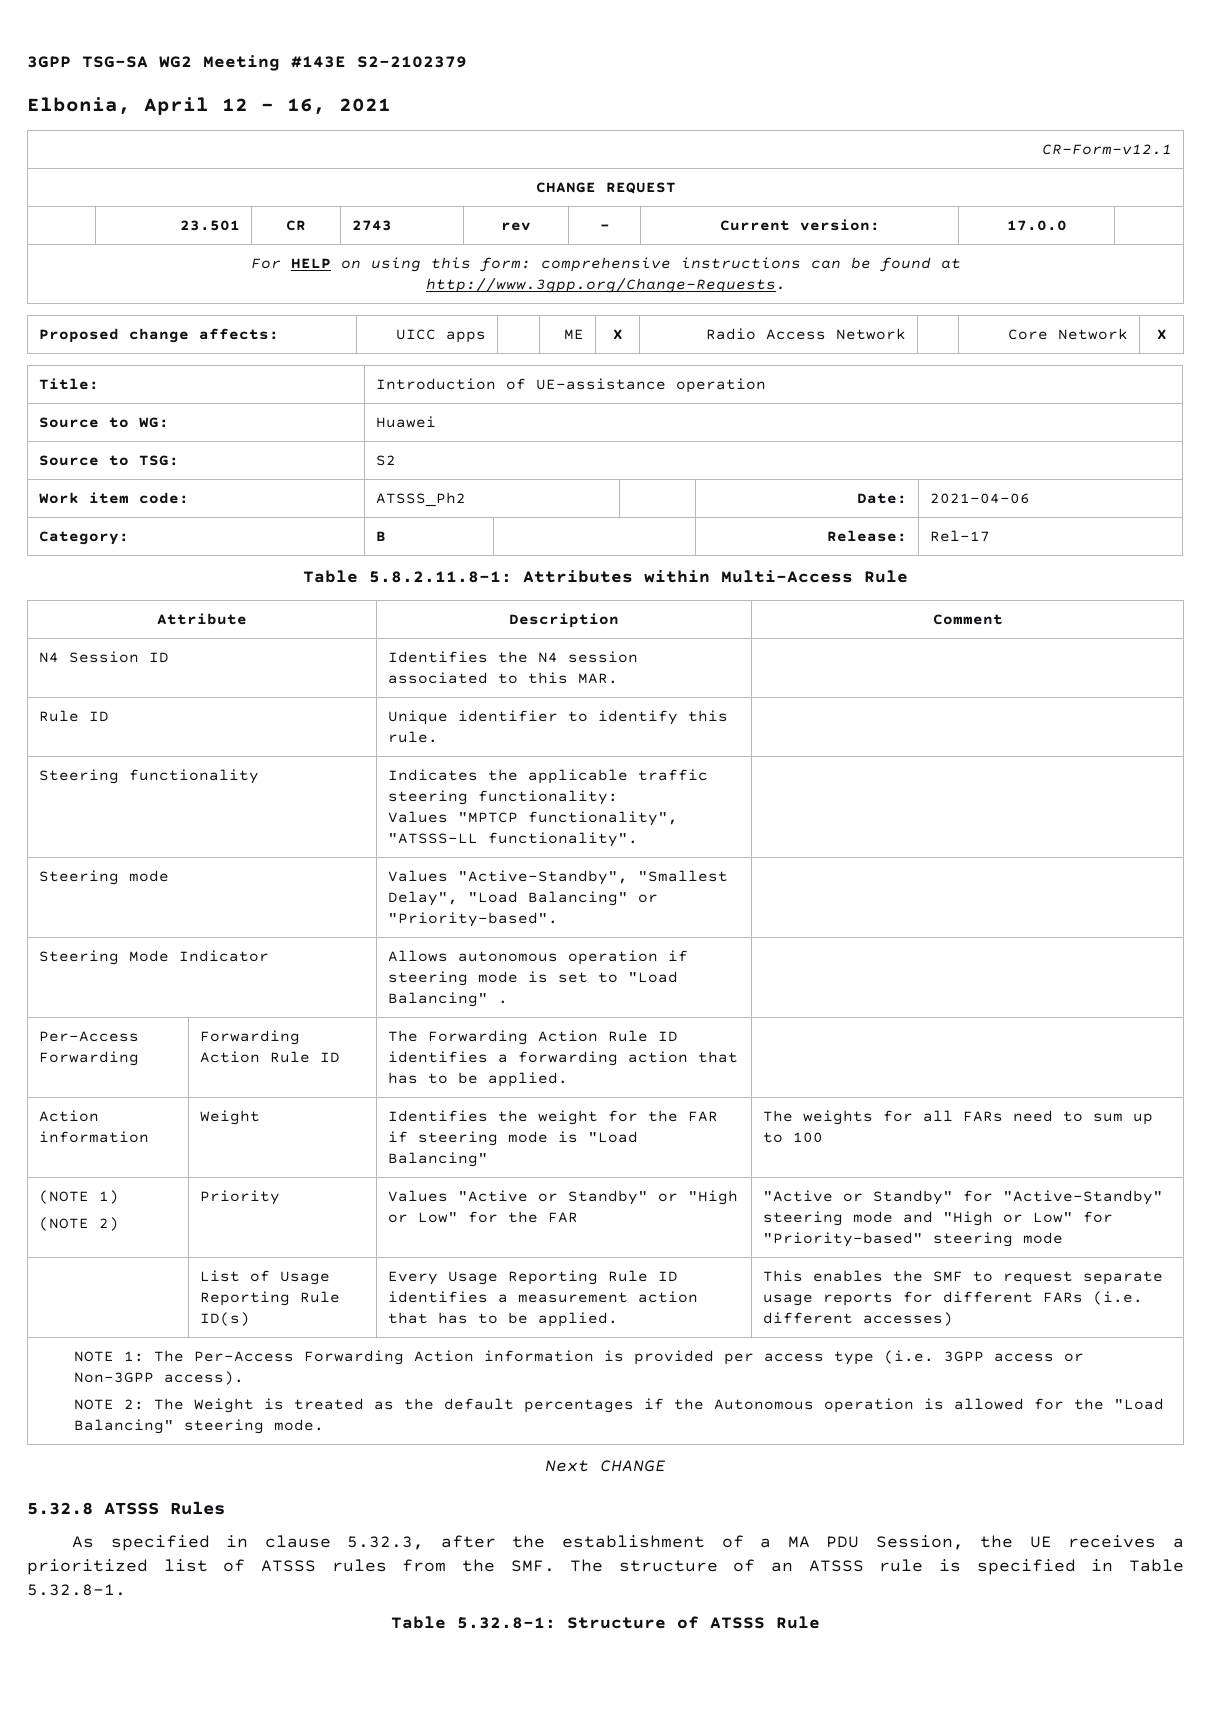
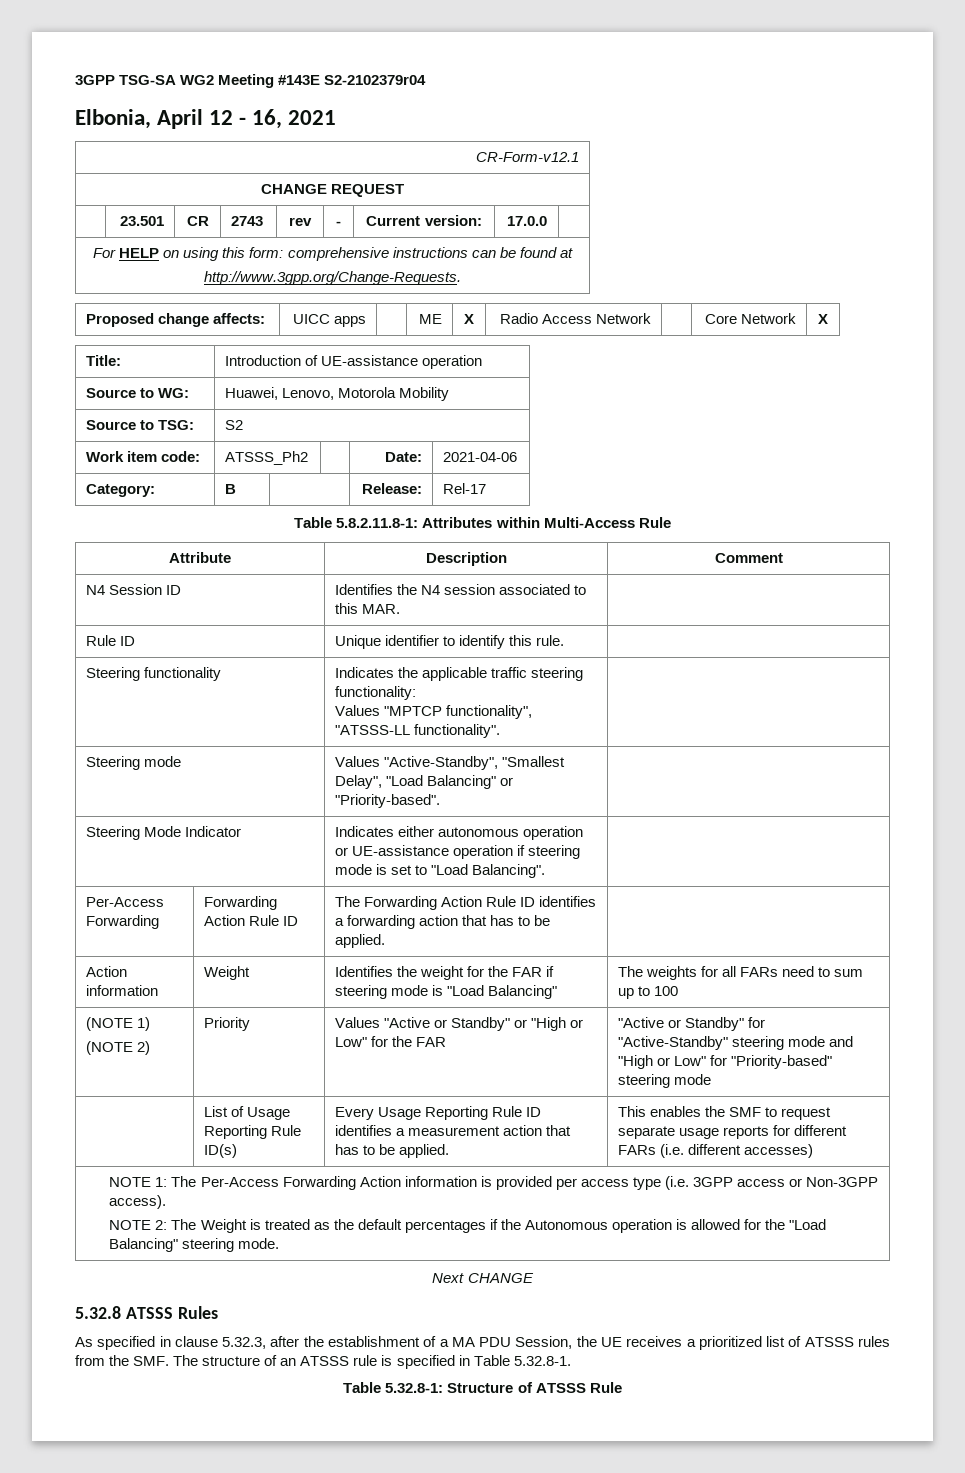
[357,56,467,68] S2-2102379 -> [324,75,427,85] S2-2102379r04
[375,416,436,428] Huawei -> [224,387,450,401] Huawei, Lenovo, Motorola Mobility
[387,950,558,962] Allows autonomous -> [334,826,584,840] [334,845,450,856] Indicates either autonomous operation or UE-assistance
[387,992,508,1007] Balancing" . -> [472,864,546,878] Balancing".

